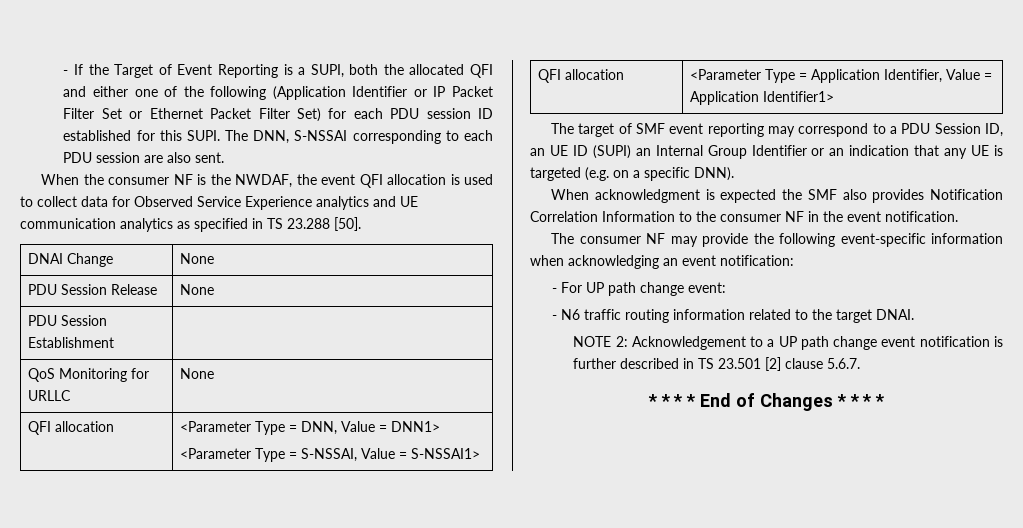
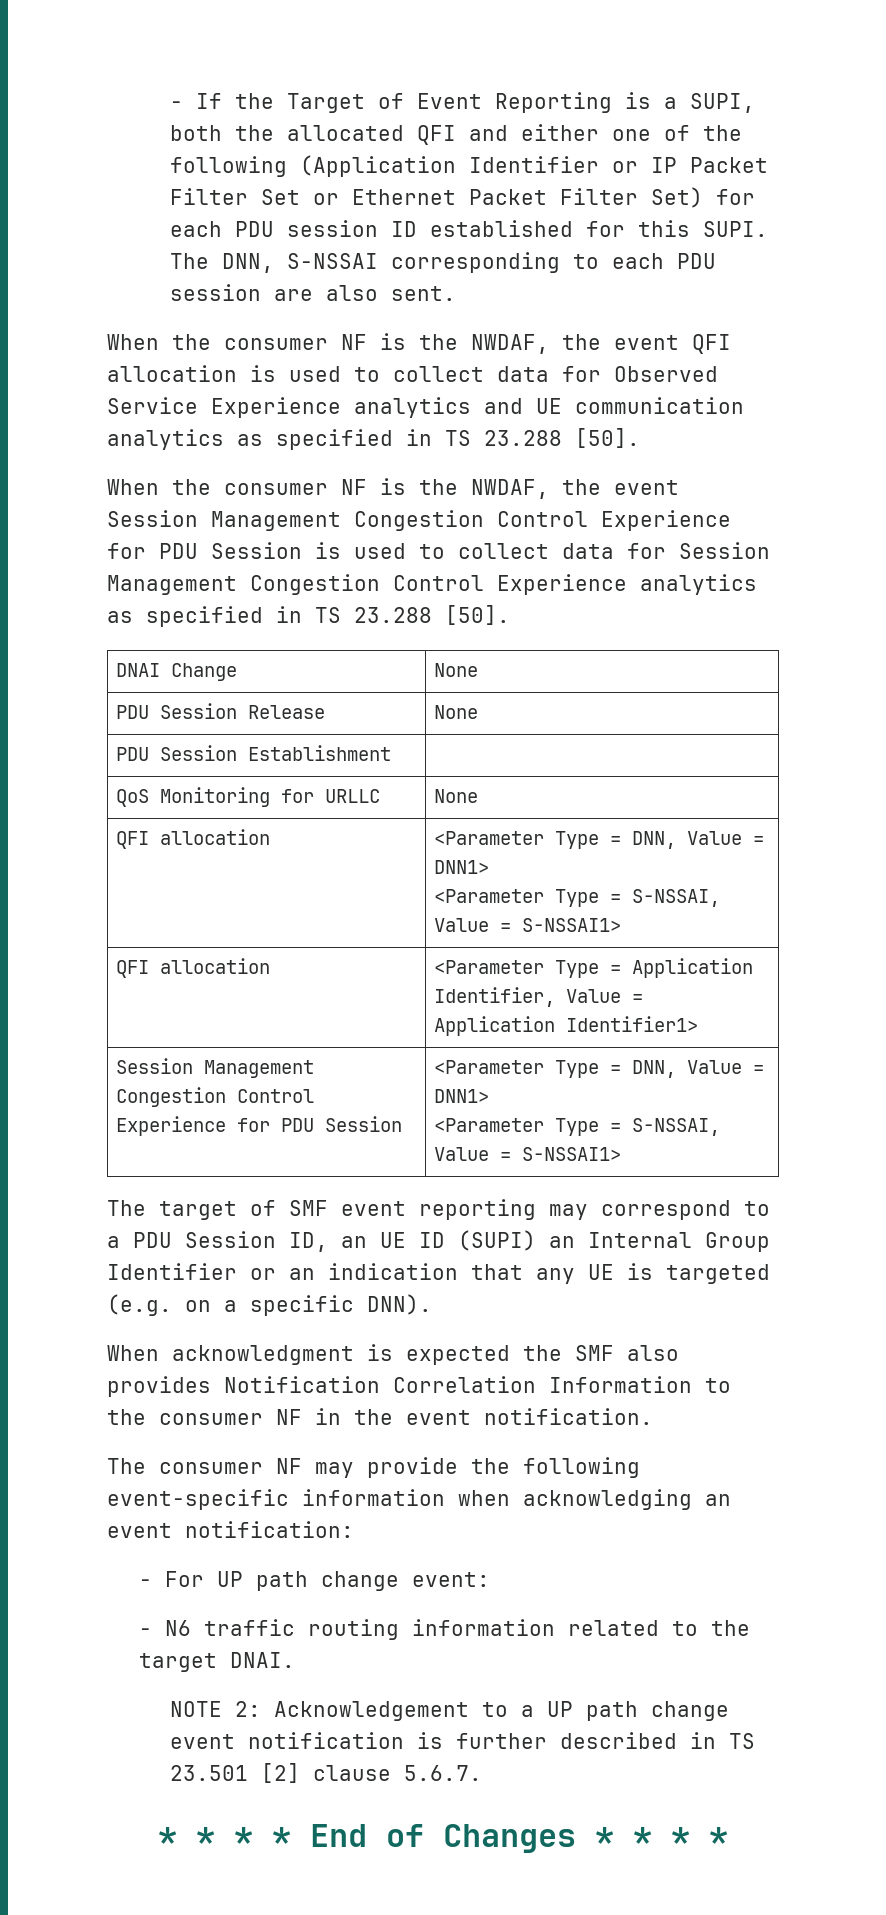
(361, 224) none -> [107,478,679,499] [107,510,731,531] [107,542,770,559] [107,574,757,595] [107,605,510,627] // When the consumer NF is the NWDAF, the event Session Management Congestion Control Experience for PDU Session is used to collect data for Session Management Congestion Control Experience analytics as specified in TS 23.288 [50].
(835, 96) none -> [116,1058,315,1078] [116,1087,315,1107] [116,1116,403,1136] [434,1060,765,1078] [434,1089,490,1103] [434,1118,721,1136] [434,1147,622,1161] // Session Management Congestion Control Experience for PDU Session | <Parameter Type = DNN, Value = DNN1> // <Parameter Type = S-NSSAI, Value = S-NSSAI1>

